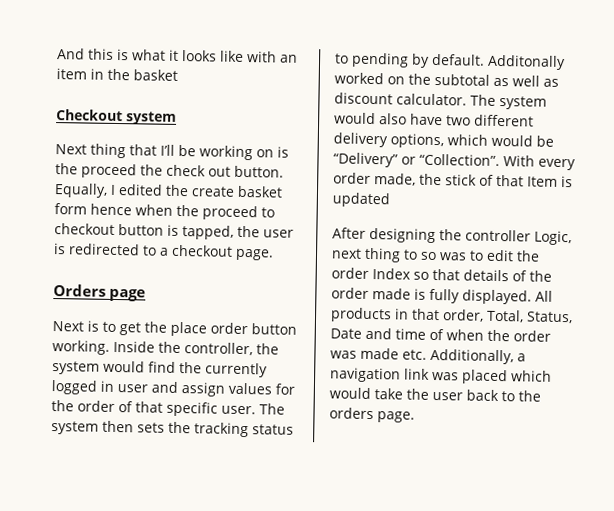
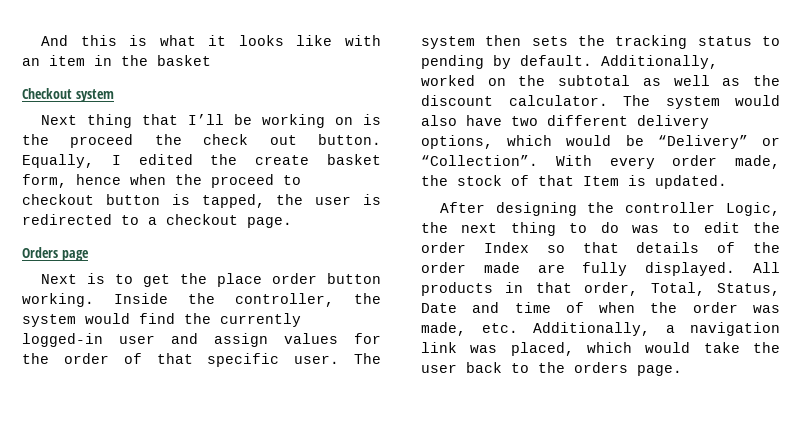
[54,203,87,215] form -> [22,174,67,188] form,
[51,380,115,395] logged in -> [22,333,103,347] logged-in
[487,54,566,71] Additonally -> [601,55,718,69] Additionally,
(559, 82) none -> [753,75,780,86] the
[445,174,477,186] stick -> [457,175,502,186] stock
[332,192,390,208] updated -> [655,175,727,189] updated.
(572, 238) none -> [421,222,448,233] the
[420,251,437,261] so -> [600,222,619,233] do
[414,288,426,300] is -> [537,264,565,273] are
[360,347,399,360] made -> [421,322,466,336] made,
[462,369,508,385] placed -> [510,342,574,356] placed,

